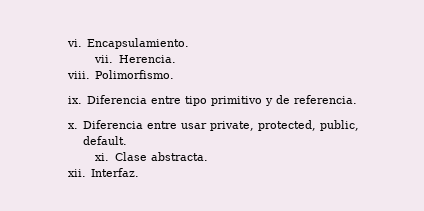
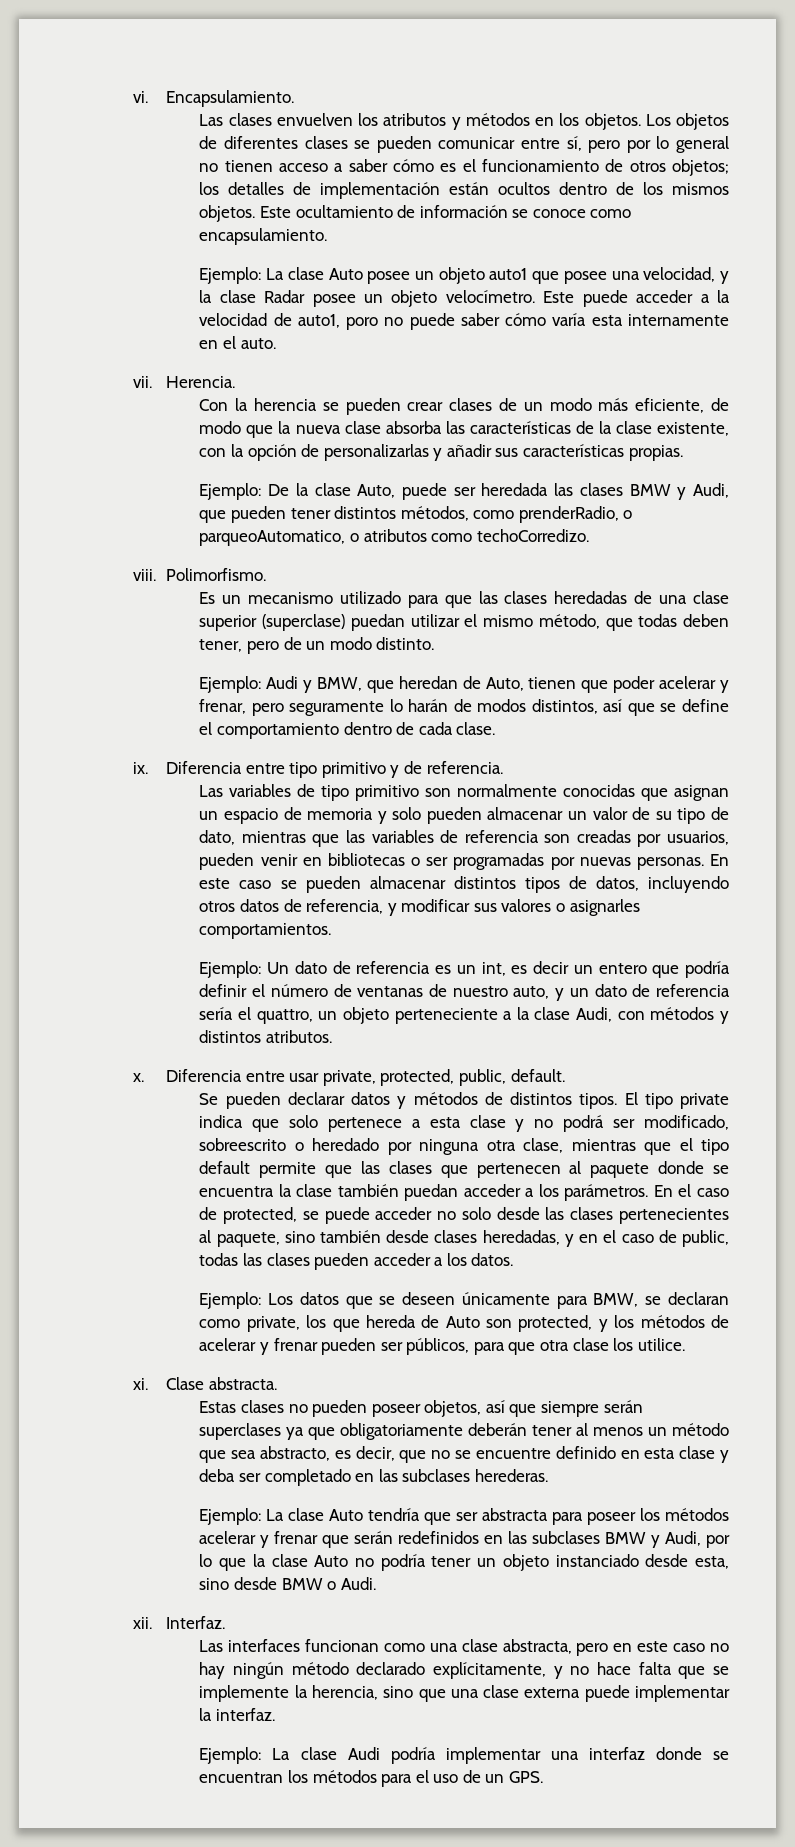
[94,55,176,63] [66,70,175,79] vii. Herencia. // viii. Polimorfismo. -> [199,113,729,130] [199,136,729,153] [199,159,730,176] [199,182,730,199] [199,205,632,222] [199,228,328,245] [199,267,729,284] [199,290,731,307] [199,313,730,330] [199,336,276,349] [132,376,236,388] [199,398,729,415] [199,421,729,438] [199,444,683,461] [199,483,729,500] [199,506,633,523] [199,529,589,546] [132,568,267,581] [199,591,729,608] [199,614,729,631] [199,637,435,654] [199,676,729,693] [199,699,729,716] [199,722,496,739] Las clases envuelven los atributos y métodos en los objetos. Los objetos de diferentes clases se pueden comunicar entre sí, pero por lo general no tienen acceso a saber cómo es el funcionamiento de otros objetos; los detalles de implementación están ocultos dentro de los mismos objetos. Este ocultamiento de información se conoce como encapsulamiento. // Ejemplo: La clase Auto posee un objeto auto1 que posee una velocidad, y la clase Radar posee un objeto velocímetro. Este puede acceder a la velocidad de auto1, poro no puede saber cómo varía esta internamente en el auto. // vii. Herencia. // Con la herencia se pueden crear clases de un modo más eficiente, de modo que la nueva clase absorba las características de la clase existente, con la opción de personalizarlas y añadir sus características propias. // Ejemplo: De la clase Auto, puede ser heredada las clases BMW y Audi, que pueden tener distintos métodos, como prenderRadio, o parqueoAutomatico, o atributos como techoCorredizo. // viii. Polimorfismo. // Es un mecanismo utilizado para que las clases heredadas de una clase superior (superclase) puedan utilizar el mismo método, que todas deben tener, pero de un modo distinto. // Ejemplo: Audi y BMW, que heredan de Auto, tienen que poder acelerar y frenar, pero seguramente lo harán de modos distintos, así que se define el comportamiento dentro de cada clase.
(358, 99) none -> [199,784,729,801] [199,807,730,824] [199,830,729,847] [199,853,729,870] [199,876,729,893] [199,899,640,916] [199,923,332,939] [199,961,730,978] [199,984,730,1001] [199,1007,729,1024] [199,1030,332,1043] // Las variables de tipo primitivo son normalmente conocidas que asignan un espacio de memoria y solo pueden almacenar un valor de su tipo de dato, mientras que las variables de referencia son creadas por usuarios, pueden venir en bibliotecas o ser programadas por nuevas personas. En este caso se pueden almacenar distintos tipos de datos, incluyendo otros datos de referencia, y modificar sus valores o asignarles comportamientos. // Ejemplo: Un dato de referencia es un int, es decir un entero que podría definir el número de ventanas de nuestro auto, y un dato de referencia sería el quattro, un objeto perteneciente a la clase Audi, con métodos y distintos atributos.
[95,152,208,161] [67,168,140,177] xi. Clase abstracta. // xii. Interfaz. -> [199,1092,729,1109] [199,1115,729,1132] [199,1138,729,1155] [199,1161,729,1178] [199,1184,729,1201] [199,1207,730,1224] [199,1230,729,1247] [199,1253,514,1270] [199,1292,730,1309] [199,1315,729,1332] [199,1338,685,1355] [132,1377,277,1390] [199,1400,643,1417] [199,1423,729,1440] [199,1446,729,1463] [199,1469,548,1486] [199,1508,730,1525] [199,1531,730,1548] [199,1554,729,1571] [199,1577,376,1590] [132,1616,226,1629] [199,1639,729,1656] [199,1662,729,1679] [199,1685,730,1702] [199,1708,275,1721] [199,1747,729,1764] [199,1770,544,1787] Se pueden declarar datos y métodos de distintos tipos. El tipo private indica que solo pertenece a esta clase y no podrá ser modificado, sobreescrito o heredado por ninguna otra clase, mientras que el tipo default permite que las clases que pertenecen al paquete donde se encuentra la clase también puedan acceder a los parámetros. En el caso de protected, se puede acceder no solo desde las clases pertenecientes al paquete, sino también desde clases heredadas, y en el caso de public, todas las clases pueden acceder a los datos. // Ejemplo: Los datos que se deseen únicamente para BMW, se declaran como private, los que hereda de Auto son protected, y los métodos de acelerar y frenar pueden ser públicos, para que otra clase los utilice. // xi. Clase abstracta. // Estas clases no pueden poseer objetos, así que siempre serán superclases ya que obligatoriamente deberán tener al menos un método que sea abstracto, es decir, que no se encuentre definido en esta clase y deba ser completado en las subclases herederas. // Ejemplo: La clase Auto tendría que ser abstracta para poseer los métodos acelerar y frenar que serán redefinidos en las subclases BMW y Audi, por lo que la clase Auto no podría tener un objeto instanciado desde esta, sino desde BMW o Audi. // xii. Interfaz. // Las interfaces funcionan como una clase abstracta, pero en este caso no hay ningún método declarado explícitamente, y no hace falta que se implemente la herencia, sino que una clase externa puede implementar la interfaz. // Ejemplo: La clase Audi podría implementar una interfaz donde se encuentran los métodos para el uso de un GPS.

